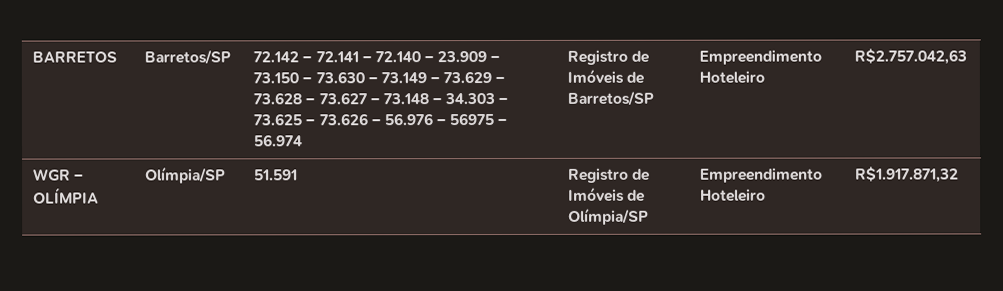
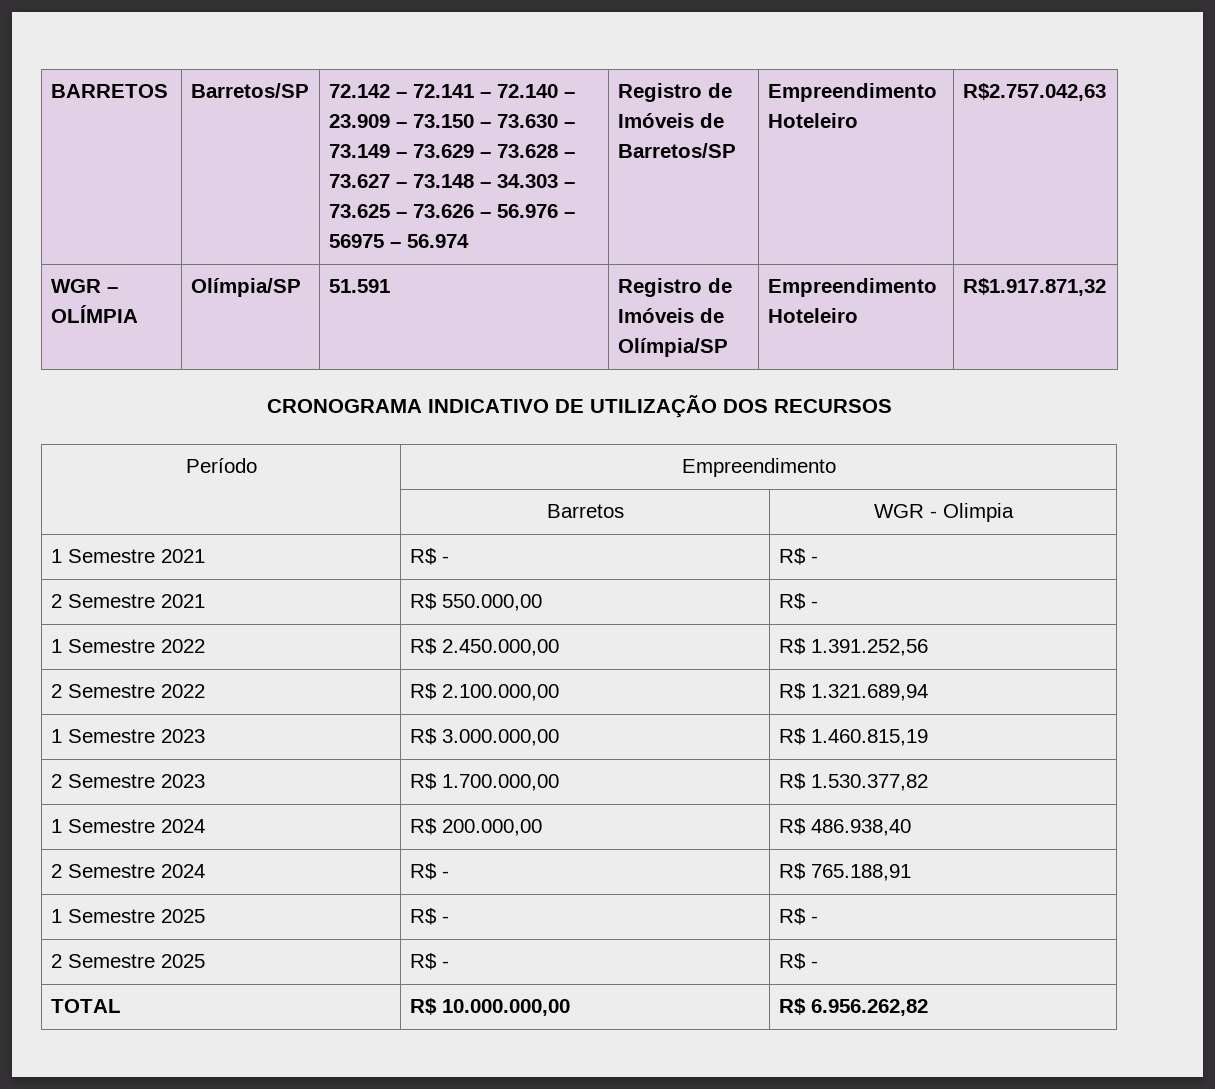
(960, 174) none -> [267,395,892,418] [185,458,257,473] [681,458,836,477] [546,504,624,518] [873,503,1014,522] [50,549,205,563] [409,548,449,565] [778,548,818,565] [50,594,205,608] [409,593,542,611] [778,593,818,610] [50,639,205,653] [409,638,559,656] [778,638,928,656] [50,684,205,698] [409,683,559,701] [778,683,928,701] [50,729,205,743] [409,728,559,746] [778,728,928,746] [50,774,205,788] [409,773,559,791] [778,773,928,791] [50,819,205,833] [409,818,542,836] [778,818,911,836] [50,864,205,878] [409,863,449,880] [778,863,911,881] [50,909,205,923] [409,908,449,925] [778,908,818,925] [50,954,205,968] [409,953,449,970] [778,953,818,970] [50,999,121,1013] [409,998,570,1016] [778,998,928,1016] // CRONOGRAMA INDICATIVO DE UTILIZAÇÃO DOS RECURSOS // Período | Empreendimento // | Barretos | WGR - Olimpia // 1 Semestre 2021 | R$ - | R$ - // 2 Semestre 2021 | R$ 550.000,00 | R$ - // 1 Semestre 2022 | R$ 2.450.000,00 | R$ 1.391.252,56 // 2 Semestre 2022 | R$ 2.100.000,00 | R$ 1.321.689,94 // 1 Semestre 2023 | R$ 3.000.000,00 | R$ 1.460.815,19 // 2 Semestre 2023 | R$ 1.700.000,00 | R$ 1.530.377,82 // 1 Semestre 2024 | R$ 200.000,00 | R$ 486.938,40 // 2 Semestre 2024 | R$ - | R$ 765.188,91 // 1 Semestre 2025 | R$ - | R$ - // 2 Semestre 2025 | R$ - | R$ - // TOTAL | R$ 10.000.000,00 | R$ 6.956.262,82

